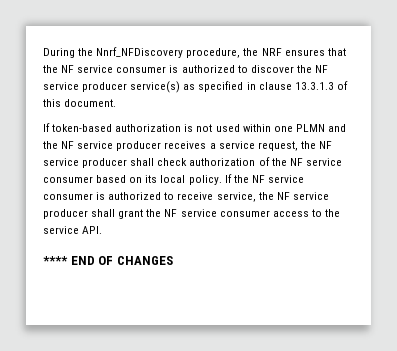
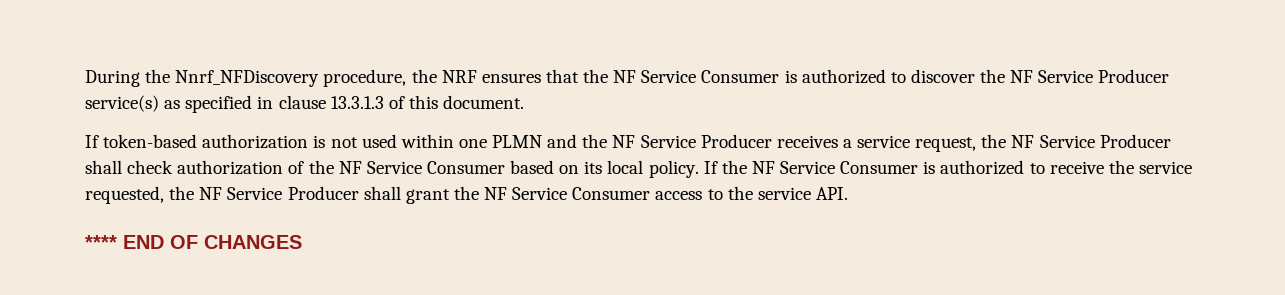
[77,65,167,73] service consumer -> [641,70,780,83] Service Consumer
[43,82,128,92] service producer -> [1038,69,1170,83] Service Producer
[77,141,162,151] service producer -> [640,134,772,148] Service Producer
[43,158,128,168] service producer -> [1039,134,1171,148] Service Producer
[305,158,342,166] [43,176,93,183] service consumer -> [366,161,505,174] Service Consumer
[267,175,304,183] [43,193,93,200] service consumer -> [780,161,919,174] Service Consumer
[216,192,329,202] [43,209,88,219] service, the NF service producer -> [1108,160,1192,174] [85,186,359,204] the service requested, the NF Service Producer
[180,209,270,217] service consumer -> [512,187,651,200] Service Consumer

